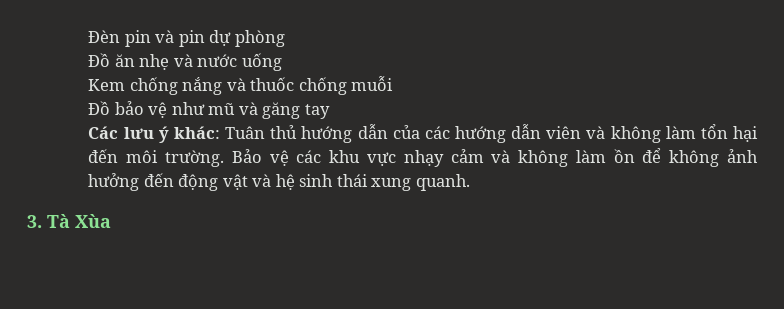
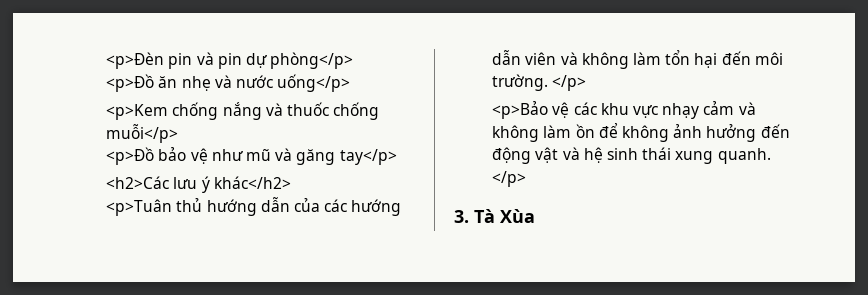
[88,30,121,43] Đèn -> [106,52,165,69] <p>Đèn
[234,30,285,47] [88,53,111,67] phòng // Đồ -> [270,52,354,69] [106,74,155,92] phòng</p> // <p>Đồ
[241,53,282,71] [88,79,126,91] uống // Kem -> [277,74,351,92] [106,104,169,120] uống</p> // <p>Kem
[351,76,394,91] [88,101,111,115] muỗi // Đồ -> [106,124,179,143] [106,147,155,165] muỗi</p> // <p>Đồ
[304,104,330,119] [88,126,266,143] tay // Các lưu ý khác: Tuân -> [339,149,397,165] [106,176,291,193] [106,199,173,216] tay</p> // <h2>Các lưu ý khác</h2> // <p>Tuân
[231,149,262,163] Bảo -> [552,75,587,91] [492,101,549,119] </p> // <p>Bảo
(470, 182) none -> [492,171,527,187] </p>

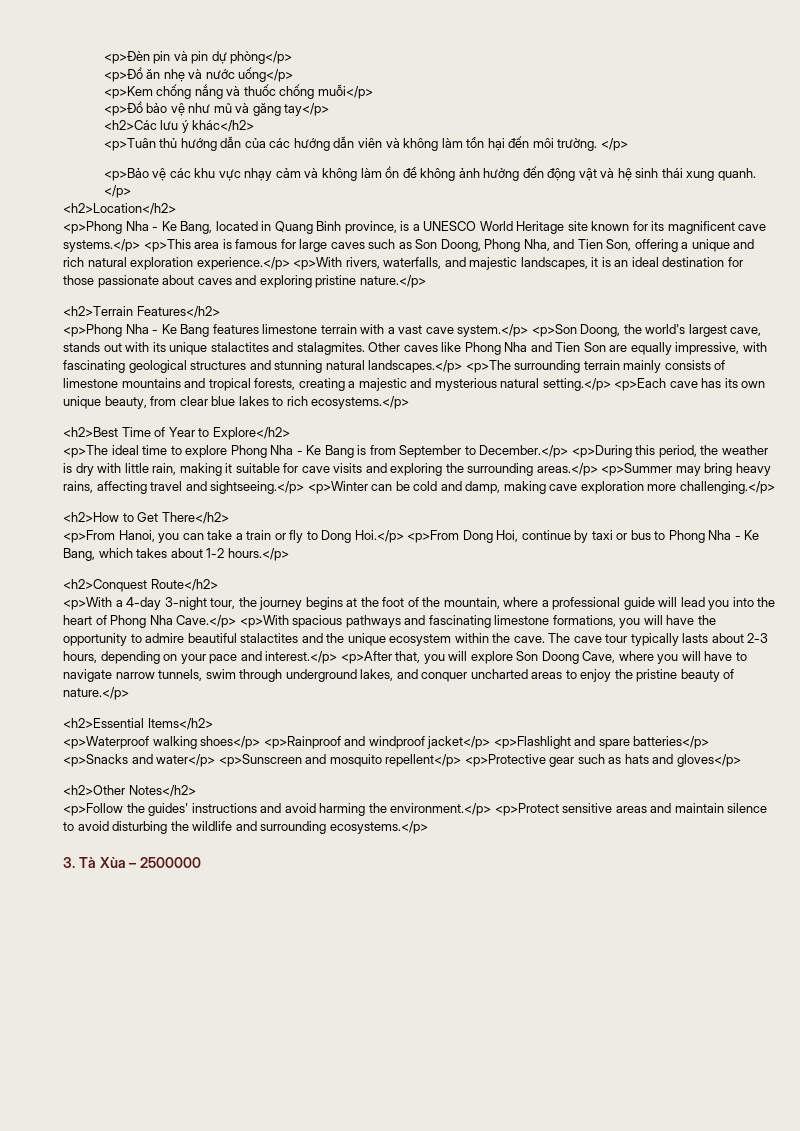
(527, 179) none -> [63,203,176,215] [63,221,767,234] [63,239,755,252] [63,257,743,270] [63,275,426,288] [63,306,220,318] [63,324,762,337] [63,342,767,355] [63,360,726,373] [63,378,766,391] [63,396,410,409] [63,427,290,440] [63,445,768,458] [63,463,771,476] [63,481,775,494] [63,512,229,524] [63,530,760,543] [63,548,289,561] [63,579,218,592] [63,597,776,610] [63,615,716,628] [63,633,769,646] [63,651,747,664] [63,669,735,682] [63,687,129,700] [63,718,213,730] [63,736,710,749] [63,754,741,767] [63,785,196,797] [63,803,768,816] [63,821,428,834] // <h2>Location</h2> // <p>Phong Nha - Ke Bang, located in Quang Binh province, is a UNESCO World Heritage site known for its magnificent cave systems.</p> <p>This area is famous for large caves such as Son Doong, Phong Nha, and Tien Son, offering a unique and rich natural exploration experience.</p> <p>With rivers, waterfalls, and majestic landscapes, it is an ideal destination for those passionate about caves and exploring pristine nature.</p> // <h2>Terrain Features</h2> // <p>Phong Nha - Ke Bang features limestone terrain with a vast cave system.</p> <p>Son Doong, the world's largest cave, stands out with its unique stalactites and stalagmites. Other caves like Phong Nha and Tien Son are equally impressive, with fascinating geological structures and stunning natural landscapes.</p> <p>The surrounding terrain mainly consists of limestone mountains and tropical forests, creating a majestic and mysterious natural setting.</p> <p>Each cave has its own unique beauty, from clear blue lakes to rich ecosystems.</p> // <h2>Best Time of Year to Explore</h2> // <p>The ideal time to explore Phong Nha - Ke Bang is from September to December.</p> <p>During this period, the weather is dry with little rain, making it suitable for cave visits and exploring the surrounding areas.</p> <p>Summer may bring heavy rains, affecting travel and sightseeing.</p> <p>Winter can be cold and damp, making cave exploration more challenging.</p> // <h2>How to Get There</h2> // <p>From Hanoi, you can take a train or fly to Dong Hoi.</p> <p>From Dong Hoi, continue by taxi or bus to Phong Nha - Ke Bang, which takes about 1-2 hours.</p> // <h2>Conquest Route</h2> // <p>With a 4-day 3-night tour, the journey begins at the foot of the mountain, where a professional guide will lead you into the heart of Phong Nha Cave.</p> <p>With spacious pathways and fascinating limestone formations, you will have the opportunity to admire beautiful stalactites and the unique ecosystem within the cave. The cave tour typically lasts about 2-3 hours, depending on your pace and interest.</p> <p>After that, you will explore Son Doong Cave, where you will have to navigate narrow tunnels, swim through underground lakes, and conquer uncharted areas to enjoy the pristine beauty of nature.</p> // <h2>Essential Items</h2> // <p>Waterproof walking shoes</p> <p>Rainproof and windproof jacket</p> <p>Flashlight and spare batteries</p> <p>Snacks and water</p> <p>Sunscreen and mosquito repellent</p> <p>Protective gear such as hats and gloves</p> // <h2>Other Notes</h2> // <p>Follow the guides' instructions and avoid harming the environment.</p> <p>Protect sensitive areas and maintain silence to avoid disturbing the wildlife and surrounding ecosystems.</p>
(535, 216) none -> [129,857,202,868] – 2500000

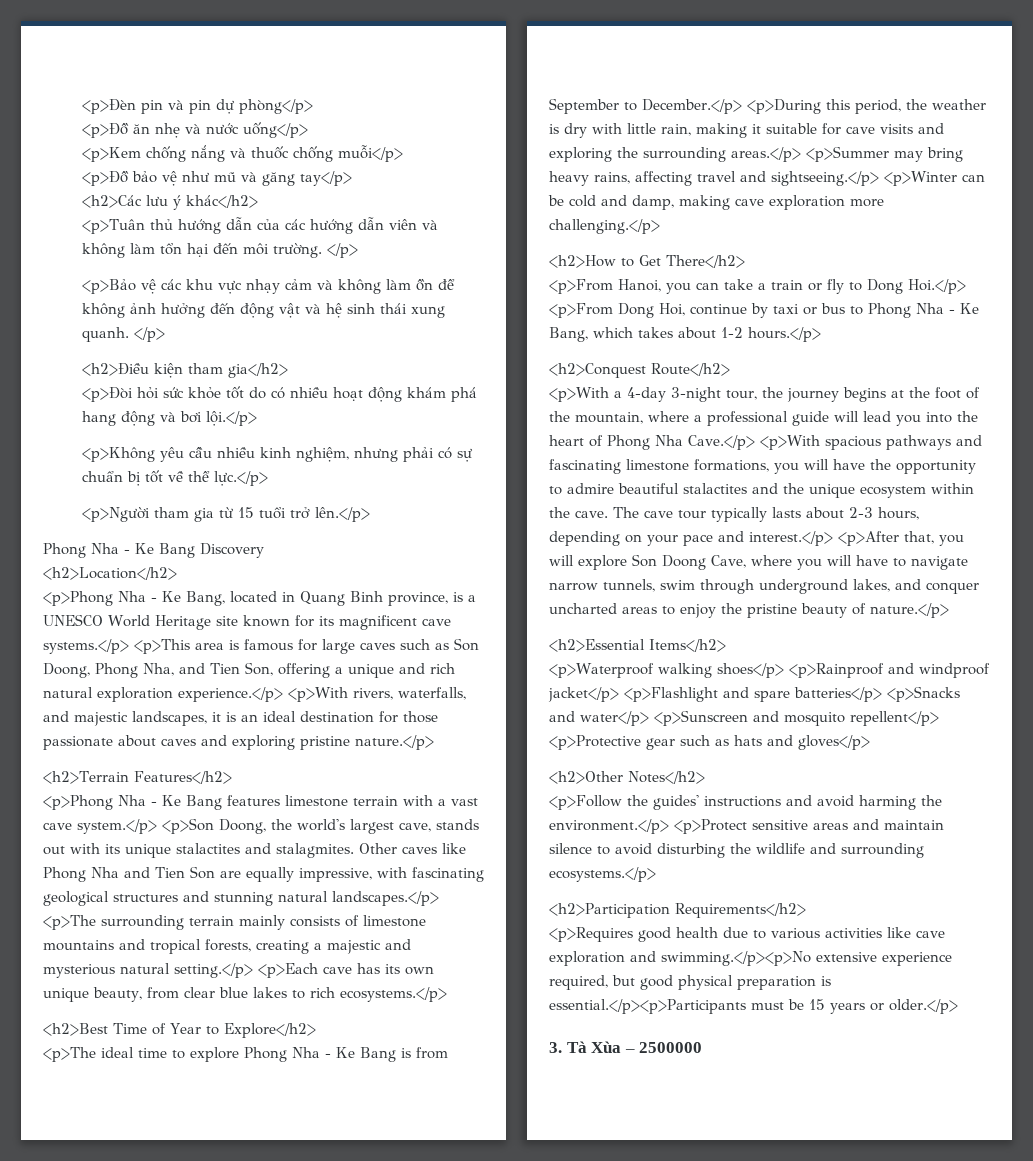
(131, 191) none -> [82,363,289,378] [82,386,478,402] [82,411,258,426] [82,447,474,462] [82,470,269,486] [82,507,371,522] [43,543,264,558] // <h2>Điều kiện tham gia</h2> // <p>Đòi hỏi sức khỏe tốt do có nhiều hoạt động khám phá hang động và bơi lội.</p> // <p>Không yêu cầu nhiều kinh nghiệm, nhưng phải có sự chuẩn bị tốt về thể lực.</p> // <p>Người tham gia từ 15 tuổi trở lên.</p> // Phong Nha - Ke Bang Discovery
(428, 827) none -> [549,903,806,918] [549,927,945,942] [549,951,952,966] [549,975,831,990] [549,999,958,1014] // <h2>Participation Requirements</h2> // <p>Requires good health due to various activities like cave exploration and swimming.</p><p>No extensive experience required, but good physical preparation is essential.</p><p>Participants must be 15 years or older.</p>

